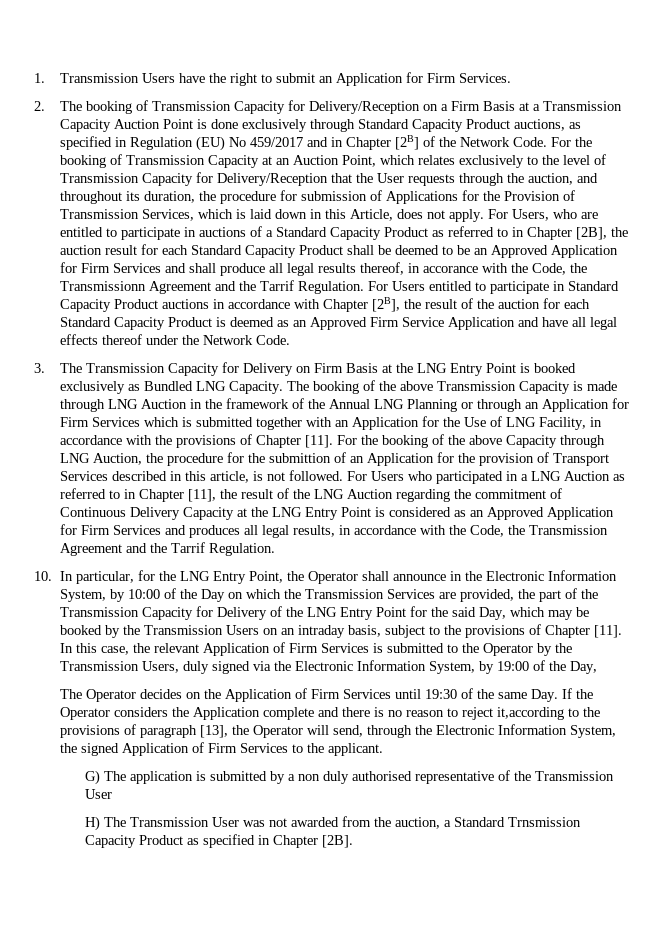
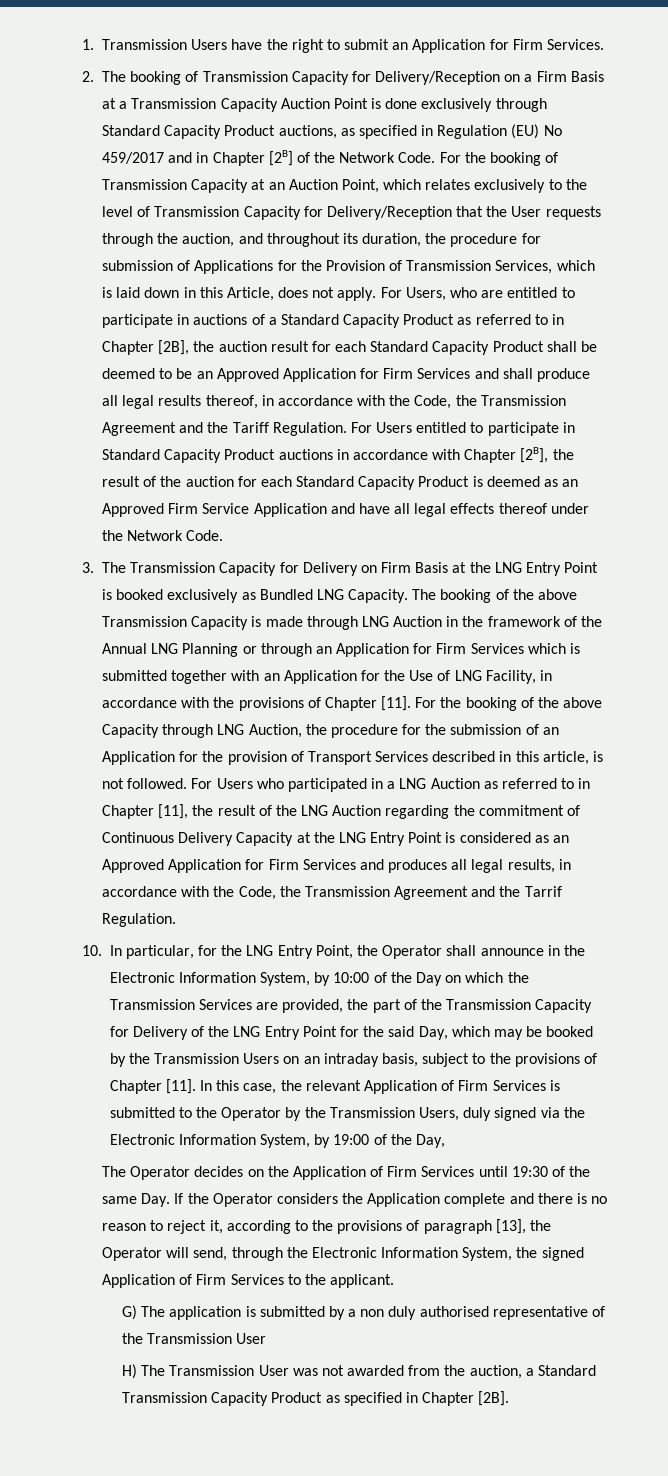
[422,263,587,275] [59,280,294,294] accorance with the Code, the Transmissionn Agreement and the Tarrif -> [277,395,566,409] [101,422,269,436] accordance with the Code, the Transmission Agreement and the Tariff
[268,453,331,463] submittion -> [450,724,522,735] submission
[496,707,564,720] it,according -> [209,1220,291,1234] it, according
[508,817,582,827] Trnsmission -> [121,1392,207,1403] Transmission

